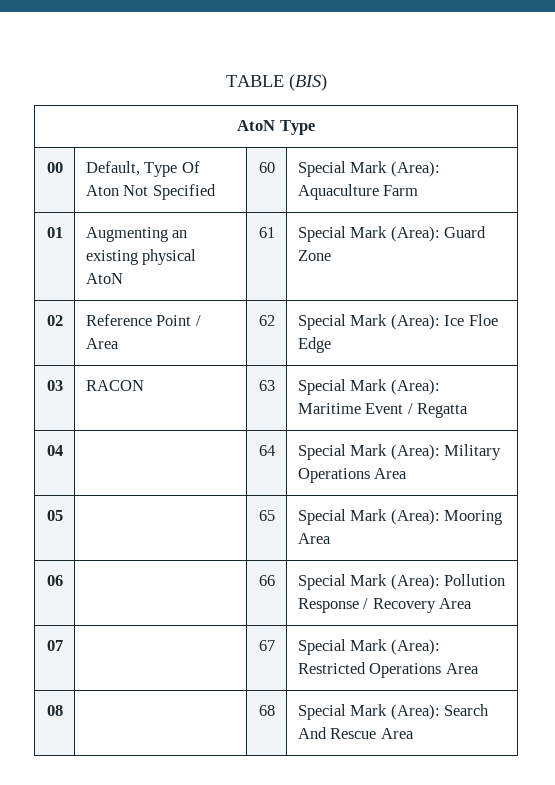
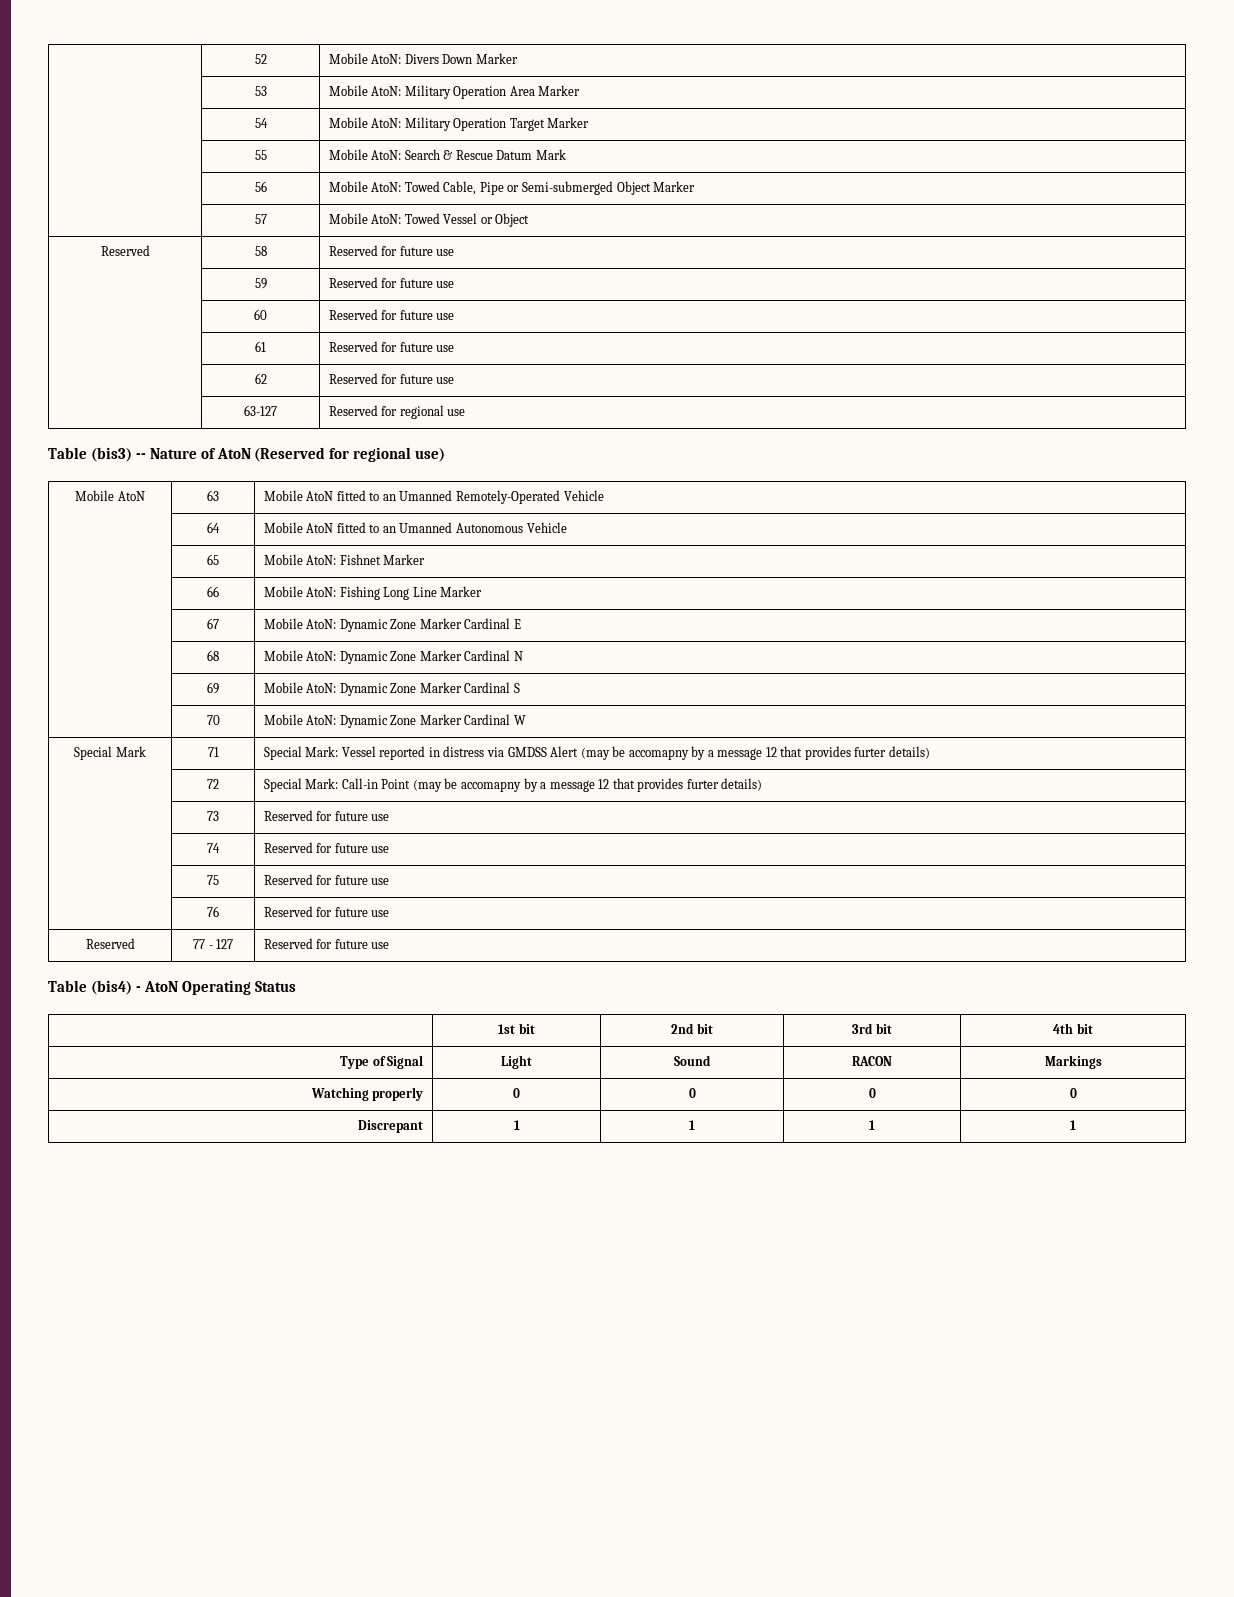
[225,74,327,91] [237,120,315,135] [46,162,63,173] [85,161,200,177] [85,184,216,200] [258,162,275,173] [297,161,440,177] [297,184,419,200] [46,227,63,238] [85,227,188,242] [85,249,197,265] [85,273,123,284] [258,227,275,238] [297,226,487,242] [297,250,331,261] [46,315,63,326] [85,314,201,326] [85,338,119,349] [258,315,275,326] [297,314,498,330] [297,337,331,353] [46,380,63,391] [85,380,144,391] [258,380,275,391] [297,379,440,395] [297,403,469,418] [46,445,63,456] [258,445,275,456] [297,444,502,460] [297,468,408,483] [46,510,63,521] [258,510,275,521] [297,509,503,525] [297,533,331,544] [46,575,63,586] [258,575,275,586] [297,574,506,590] [297,598,473,613] [46,640,63,651] [258,640,275,651] [297,639,440,655] [297,662,479,678] [46,705,63,716] [258,705,275,716] [297,704,490,720] [297,727,414,739] TABLE (BIS) // AtoN Type // 00 | Default, Type Of Aton Not Specified | 60 | Special Mark (Area): Aquaculture Farm // 01 | Augmenting an existing physical AtoN | 61 | Special Mark (Area): Guard Zone // 02 | Reference Point / Area | 62 | Special Mark (Area): Ice Floe Edge // 03 | RACON | 63 | Special Mark (Area): Maritime Event / Regatta // 04 | | 64 | Special Mark (Area): Military Operations Area // 05 | | 65 | Special Mark (Area): Mooring Area // 06 | | 66 | Special Mark (Area): Pollution Response / Recovery Area // 07 | | 67 | Special Mark (Area): Restricted Operations Area // 08 | | 68 | Special Mark (Area): Search And Rescue Area -> [254,54,267,64] [328,53,518,64] [254,86,267,96] [328,85,581,99] [254,118,268,128] [328,117,590,131] [254,150,267,160] [328,149,566,160] [254,181,267,192] [328,181,696,195] [254,214,267,224] [328,213,530,227] [100,245,150,256] [254,246,267,256] [328,245,455,256] [254,278,267,289] [328,277,455,288] [254,309,267,320] [328,309,455,320] [255,341,266,352] [328,341,455,352] [254,373,267,384] [328,373,455,384] [244,405,277,416] [328,405,466,419] [48,447,446,462] [75,490,145,501] [207,490,219,501] [263,490,604,504] [207,522,220,533] [263,522,567,533] [207,554,219,565] [263,554,426,565] [207,586,219,597] [263,586,483,600] [207,618,219,629] [263,618,521,632] [207,650,219,661] [263,650,523,664] [207,682,219,694] [263,682,520,696] [206,715,220,725] [263,714,526,728] [74,746,146,760] [207,747,219,757] [263,746,930,760] [207,779,219,789] [263,778,763,792] [207,811,219,821] [263,810,390,821] [207,843,220,853] [263,842,390,853] [207,875,219,885] [263,874,390,885] [207,906,219,917] [263,906,390,917] [85,938,135,949] [192,939,234,949] [263,938,390,949] [48,980,296,995] [498,1023,535,1034] [671,1023,713,1034] [852,1023,892,1034] [1053,1023,1093,1034] [340,1055,424,1069] [501,1055,532,1069] [674,1055,711,1066] [852,1056,892,1066] [1044,1055,1102,1069] [310,1087,424,1101] [513,1088,520,1098] [688,1088,696,1098] [868,1088,876,1098] [1069,1088,1077,1098] [358,1120,424,1133] [513,1120,520,1130] [689,1120,695,1130] [869,1120,875,1130] [1070,1120,1076,1130] | 52 | Mobile AtoN: Divers Down Marker // | 53 | Mobile AtoN: Military Operation Area Marker // | 54 | Mobile AtoN: Military Operation Target Marker // | 55 | Mobile AtoN: Search & Rescue Datum Mark // | 56 | Mobile AtoN: Towed Cable, Pipe or Semi-submerged Object Marker // | 57 | Mobile AtoN: Towed Vessel or Object // Reserved | 58 | Reserved for future use // | 59 | Reserved for future use // | 60 | Reserved for future use // | 61 | Reserved for future use // | 62 | Reserved for future use // | 63-127 | Reserved for regional use // Table (bis3) -- Nature of AtoN (Reserved for regional use) // Mobile AtoN | 63 | Mobile AtoN fitted to an Umanned Remotely-Operated Vehicle // | 64 | Mobile AtoN fitted to an Umanned Autonomous Vehicle // | 65 | Mobile AtoN: Fishnet Marker // | 66 | Mobile AtoN: Fishing Long Line Marker // | 67 | Mobile AtoN: Dynamic Zone Marker Cardinal E // | 68 | Mobile AtoN: Dynamic Zone Marker Cardinal N // | 69 | Mobile AtoN: Dynamic Zone Marker Cardinal S // | 70 | Mobile AtoN: Dynamic Zone Marker Cardinal W // Special Mark | 71 | Special Mark: Vessel reported in distress via GMDSS Alert (may be accomapny by a message 12 that provides furter details) // | 72 | Special Mark: Call-in Point (may be accomapny by a message 12 that provides furter details) // | 73 | Reserved for future use // | 74 | Reserved for future use // | 75 | Reserved for future use // | 76 | Reserved for future use // Reserved | 77 - 127 | Reserved for future use // Table (bis4) - AtoN Operating Status // | 1st bit | 2nd bit | 3rd bit | 4th bit // Type of Signal | Light | Sound | RACON | Markings // Watching properly | 0 | 0 | 0 | 0 // Discrepant | 1 | 1 | 1 | 1

